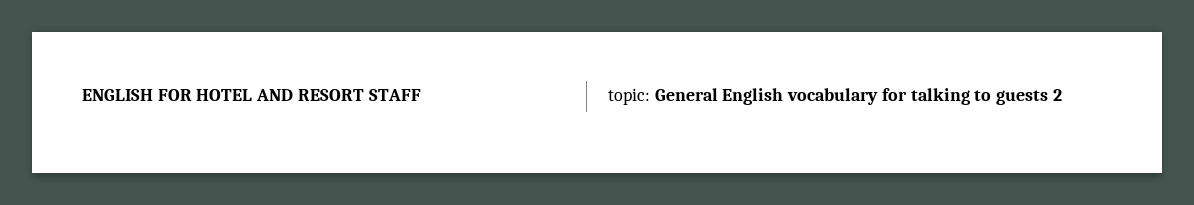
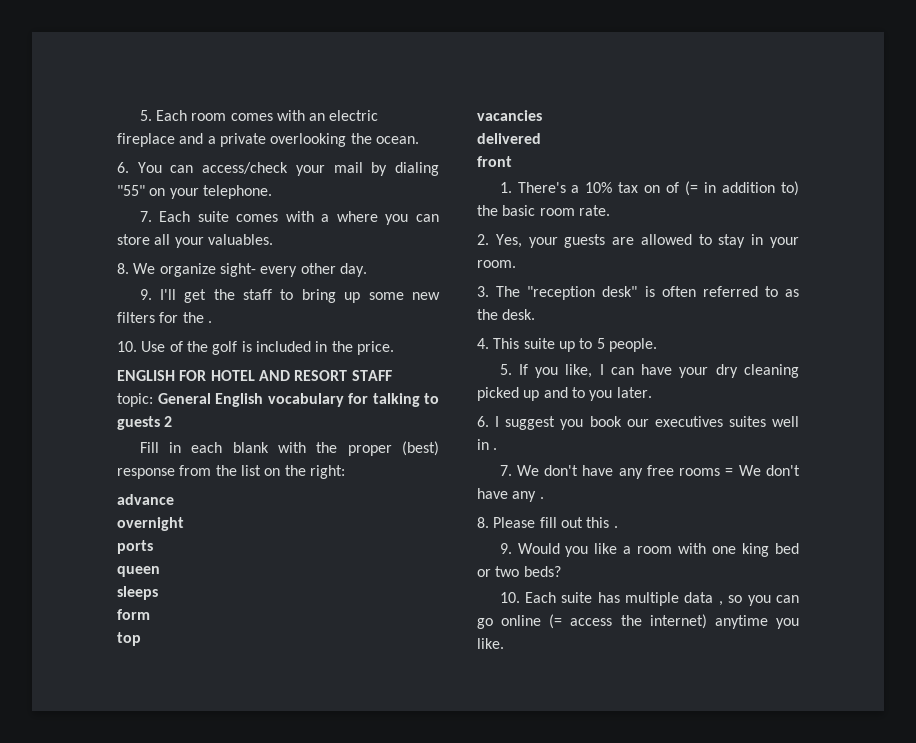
(82, 95) none -> [139,110,379,121] [117,133,419,147] [117,162,440,176] [117,185,272,199] [139,211,439,225] [117,234,273,248] [117,263,367,277] [139,289,440,303] [117,312,212,323] [117,341,394,355] 5. Each room comes with an electric fireplace and a private overlooking the ocean. // 6. You can access/check your mail by dialing "55" on your telephone. // 7. Each suite comes with a where you can store all your valuables. // 8. We organize sight- every other day. // 9. I'll get the staff to bring up some new filters for the . // 10. Use of the golf is included in the price. //
(1062, 95) none -> [139,441,439,456] [117,465,345,479] [117,494,174,505] [117,517,184,531] [117,540,153,554] [117,566,160,577] [117,586,158,600] [117,609,150,620] [117,632,141,646] [477,110,542,121] [477,133,541,144] [477,156,512,167] [499,181,799,196] [477,205,610,216] [477,234,799,248] [477,260,516,268] [477,286,799,300] [477,309,536,320] [477,338,657,352] [499,364,799,378] [477,387,652,401] [477,416,799,430] [477,439,498,450] [499,465,800,479] [477,488,544,502] [477,517,618,528] [499,543,799,557] [477,566,561,577] [499,592,799,606] [477,614,799,629] [477,638,504,649] // Fill in each blank with the proper (best) response from the list on the right: // advance // overnight // ports // queen // sleeps // form // top // vacancies // delivered // front // 1. There's a 10% tax on of (= in addition to) the basic room rate. // 2. Yes, your guests are allowed to stay in your room. // 3. The "reception desk" is often referred to as the desk. // 4. This suite up to 5 people. // 5. If you like, I can have your dry cleaning picked up and to you later. // 6. I suggest you book our executives suites well in . // 7. We don't have any free rooms = We don't have any . // 8. Please fill out this . // 9. Would you like a room with one king bed or two beds? // 10. Each suite has multiple data , so you can go online (= access the internet) anytime you like.

